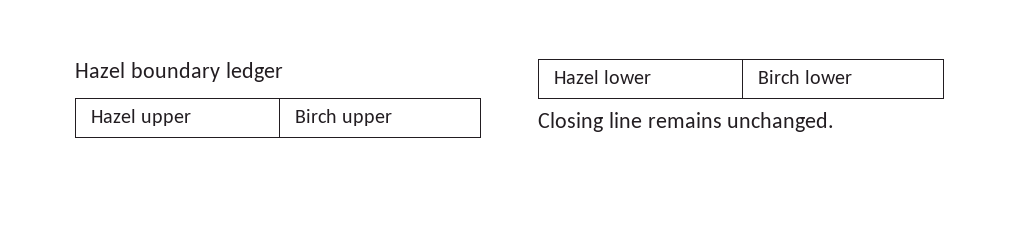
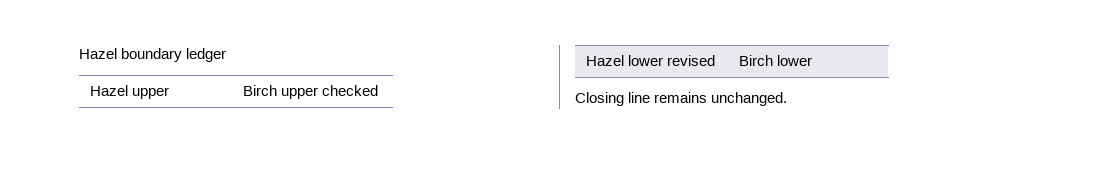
(392, 119) none -> [321,85,378,96] checked
(651, 77) none -> [666,55,715,66] revised

